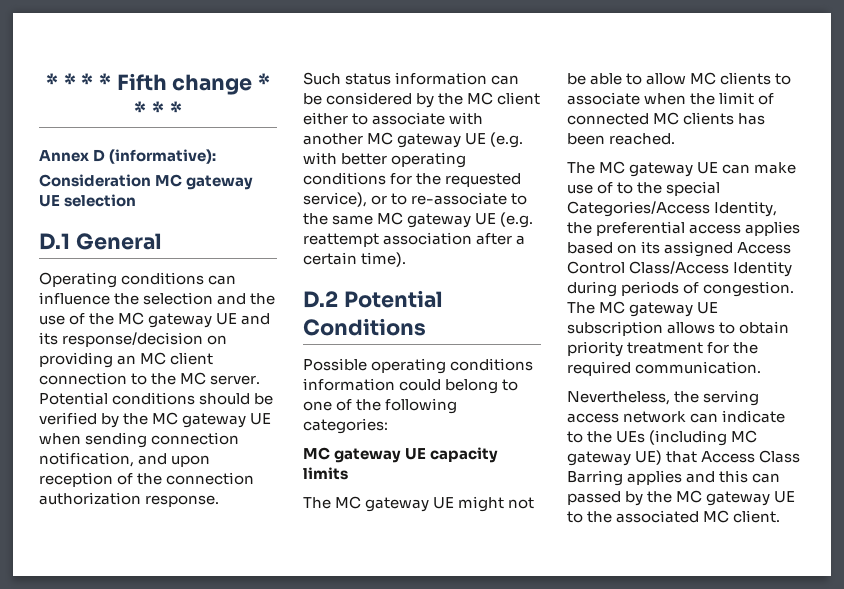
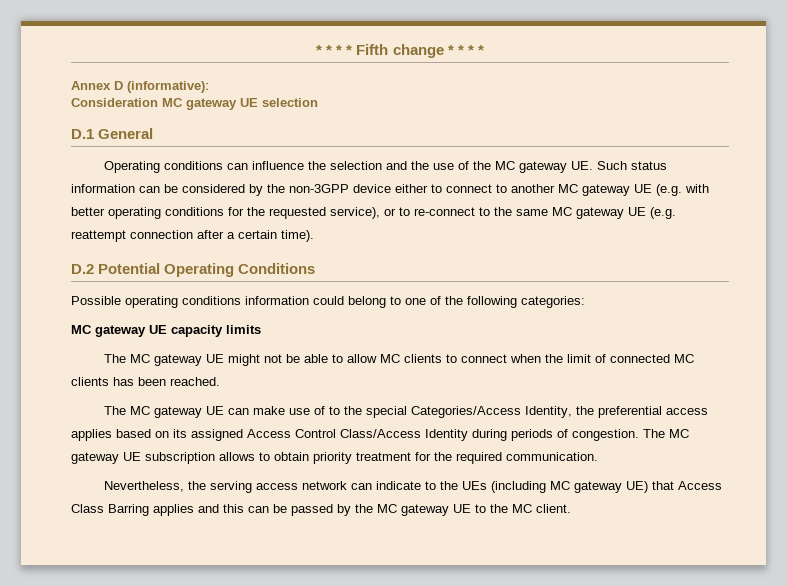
[216,313,271,325] [39,332,228,347] [39,352,214,368] [39,372,261,385] [39,392,274,405] [39,412,272,428] [39,432,240,448] [39,452,211,467] [39,472,255,487] [39,492,220,507] UE and its response/decision on providing an MC client connection to the MC server. Potential conditions should be verified by the MC gateway UE when sending connection notification, and upon reception of the connection authorization response. // -> [571,161,594,170] UE.
[467,92,541,105] [303,112,484,125] MC client either to associate with -> [289,184,507,193] non-3GPP device either to connect to
[411,192,508,205] re-associate -> [414,207,475,216] re-connect
[383,232,473,245] association -> [130,230,193,239] connection
(443, 299) none -> [164,263,235,277] Operating
[567,92,640,105] associate -> [461,354,508,363] connect
(781, 478) none -> [273,504,287,513] be
[616,510,700,523] associated -> (508, 508) none

